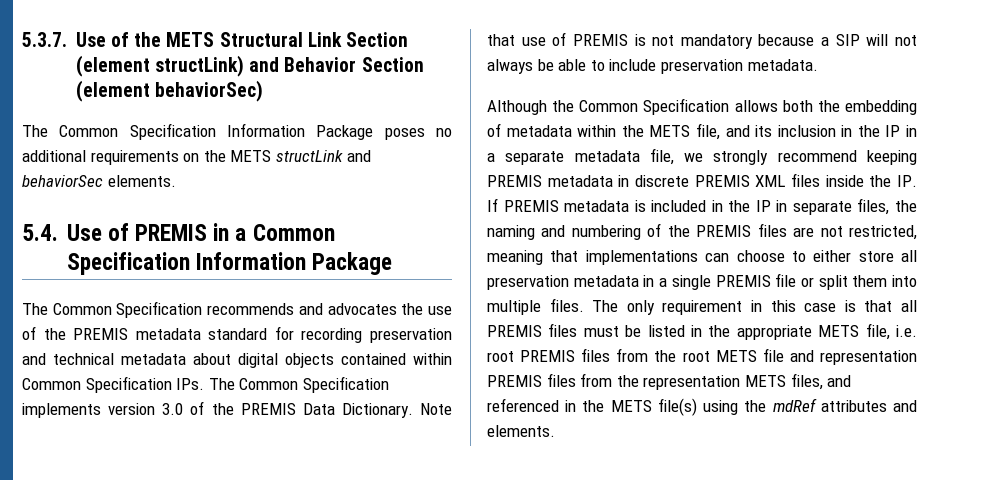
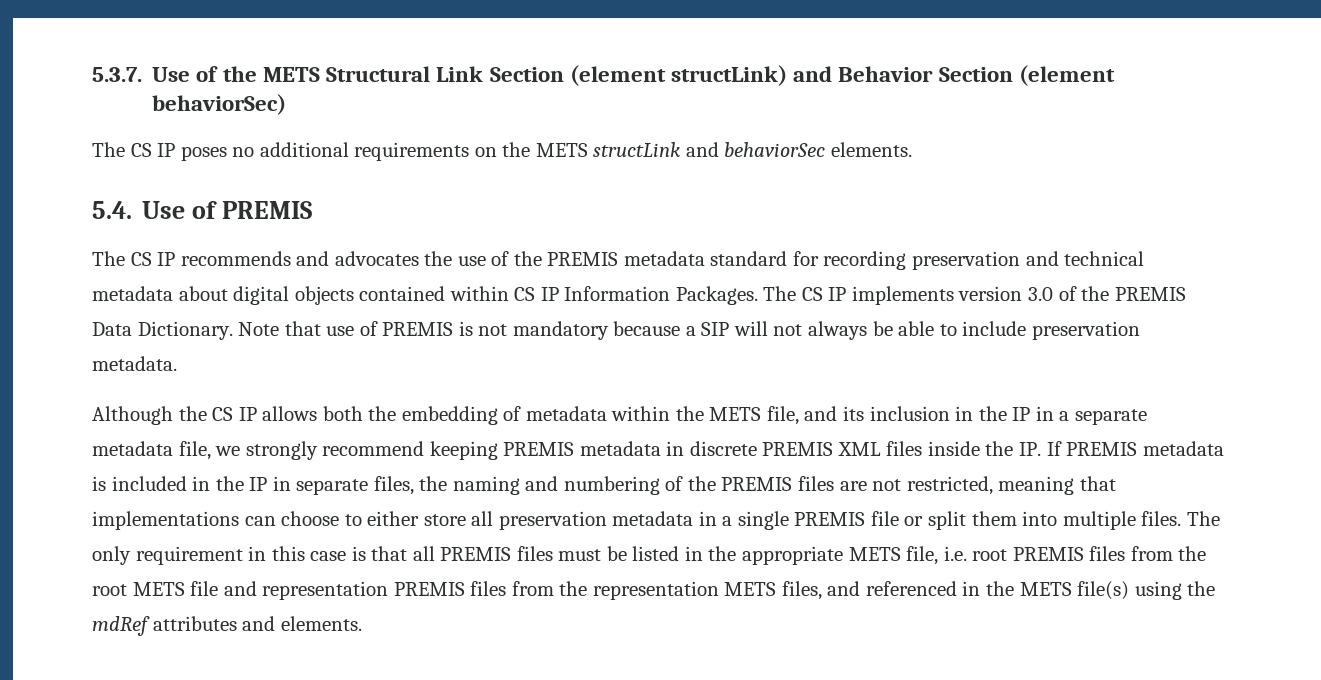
[59,123,374,140] Common Specification Information Package -> [130,143,176,157] CS IP
[213,223,335,241] [66,252,392,275] [22,301,203,318] in a Common Specification Information Package // The Common Specification -> [92,251,176,266] // The CS IP
[22,376,389,393] Common Specification IPs. The Common Specification -> [514,286,847,305] CS IP Information Packages. The CS IP
[579,98,730,115] Common Specification -> [212,407,257,421] CS IP

